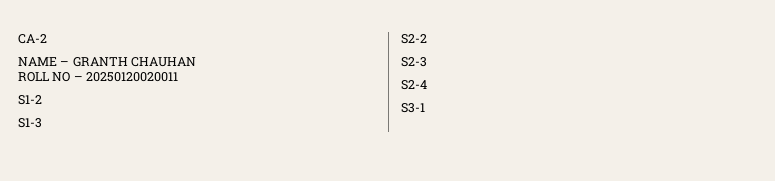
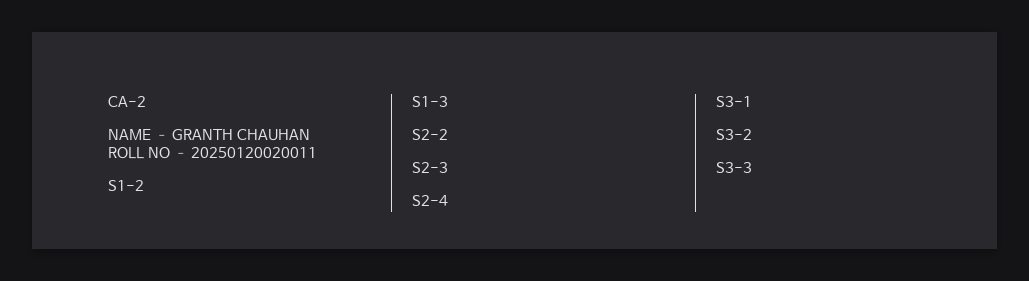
(425, 108) none -> [716,129,752,140] [716,162,752,173] // S3-2 // S3-3

